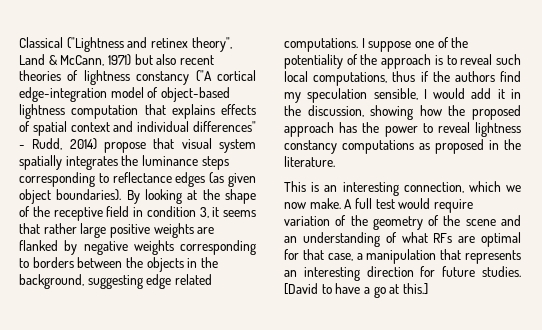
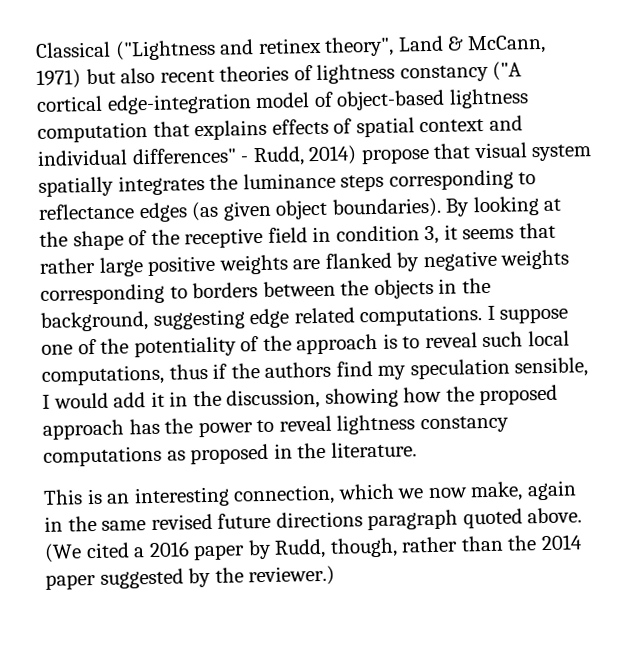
[309,198,473,213] [284,215,521,230] [284,232,521,247] [284,249,521,264] [284,266,521,281] [284,283,428,298] make. A full test would require variation of the geometry of the scene and an understanding of what RFs are optimal for that case, a manipulation that represents an interesting direction for future studies. [David to have a go at this.] -> [470,480,577,502] [44,507,583,532] [44,534,583,563] [45,565,336,590] make, again in the same revised future directions paragraph quoted above. (We cited a 2016 paper by Rudd, though, rather than the 2014 paper suggested by the reviewer.)

